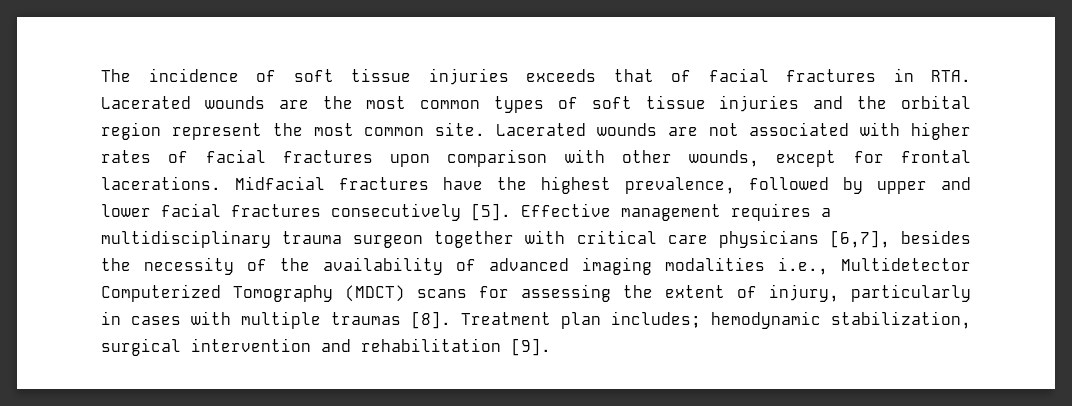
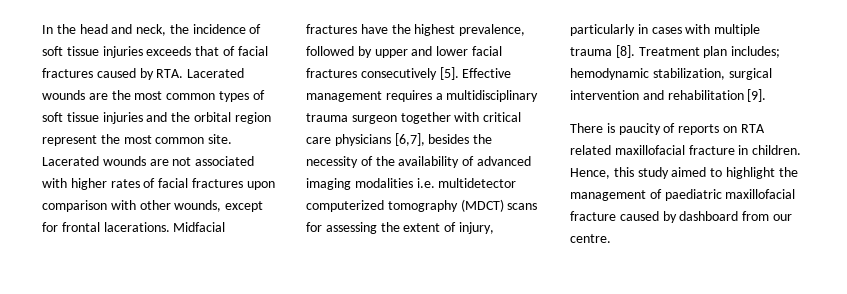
[101,69,131,82] The -> [42,24,189,36] In the head and neck, the
[893,68,914,82] in -> [96,68,154,80] caused by
[778,257,971,275] [101,284,333,302] i.e., Multidetector Computerized Tomography -> [416,178,517,188] [306,200,458,212] i.e. multidetector computerized tomography
[331,312,401,325] traumas -> [570,47,612,56] trauma
(551, 347) none -> [570,123,765,135] [570,145,802,155] [570,167,798,179] [570,189,796,201] [570,211,792,223] [570,234,611,243] // There is paucity of reports on RTA related maxillofacial fracture in children. Hence, this study aimed to highlight the management of paediatric maxillofacial fracture caused by dashboard from our centre.

